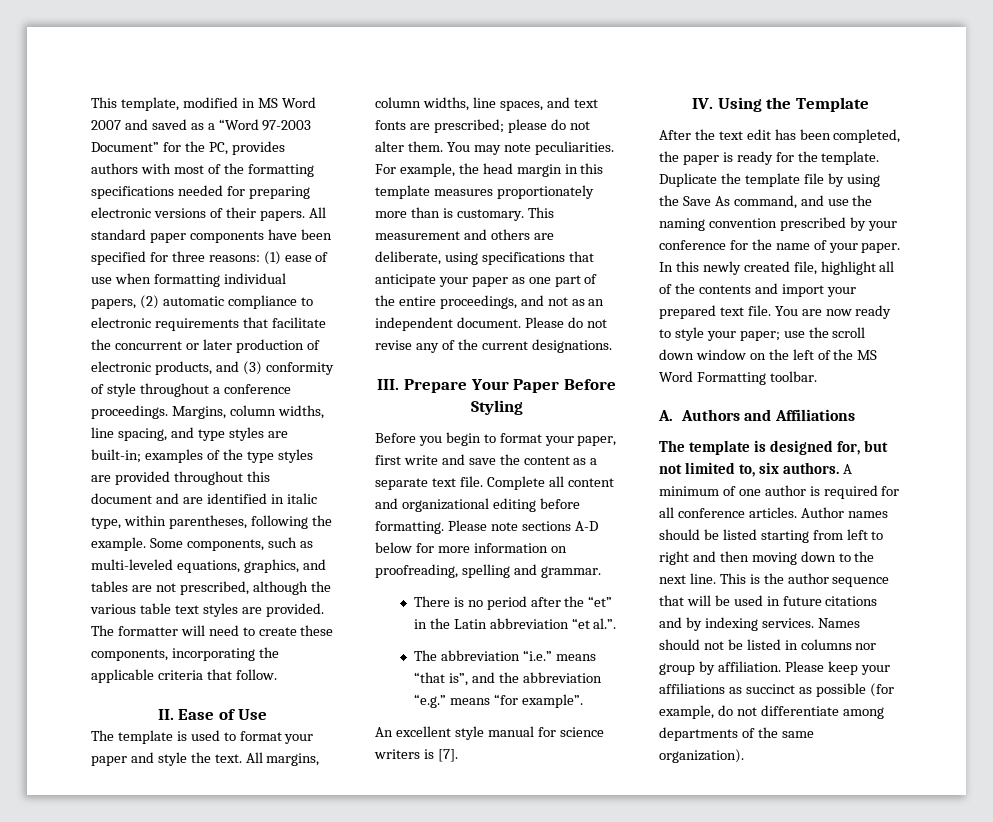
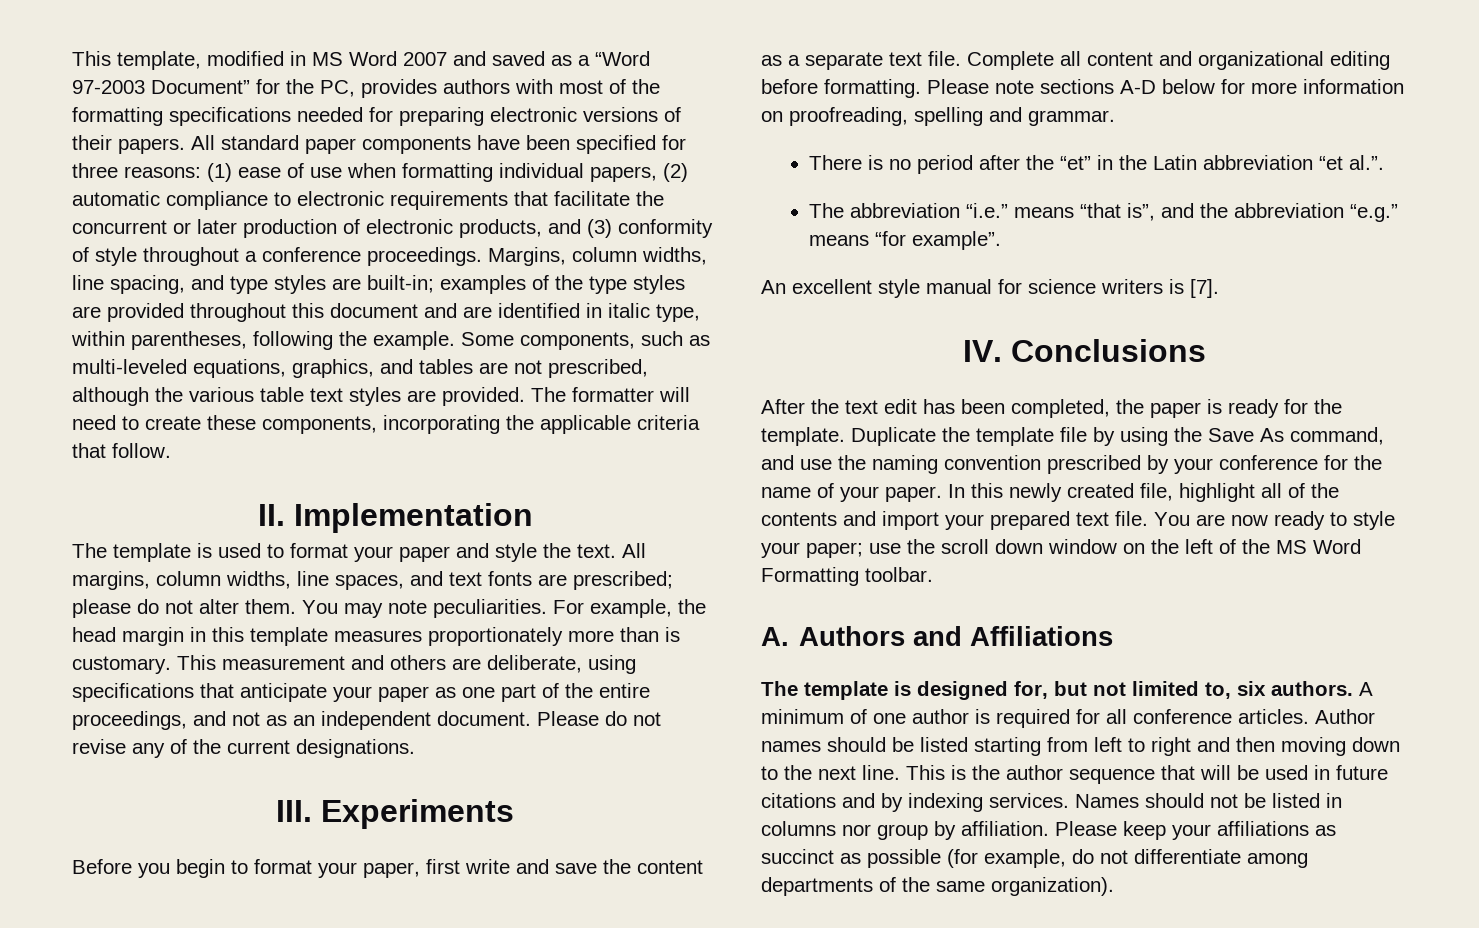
[178,709,268,720] Ease of Use -> [293,503,533,533] Implementation
[403,379,616,393] [470,400,523,415] Prepare Your Paper Before Styling -> [321,799,514,829] Experiments
[717,97,869,112] Using the Template -> [1010,339,1206,362] Conclusions

